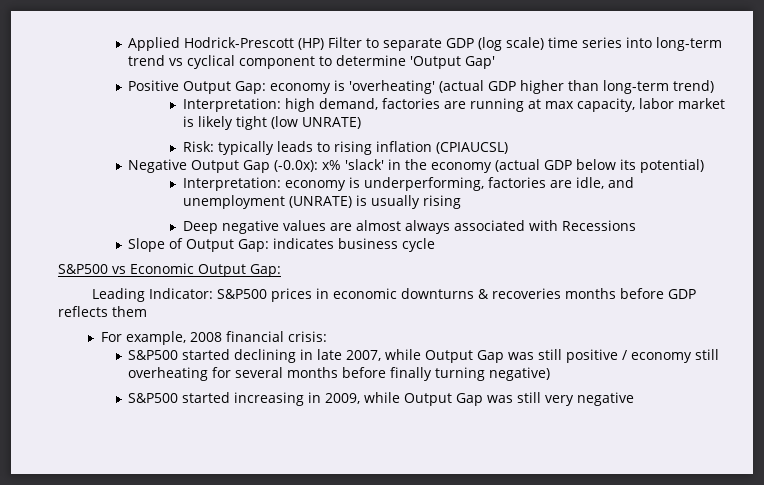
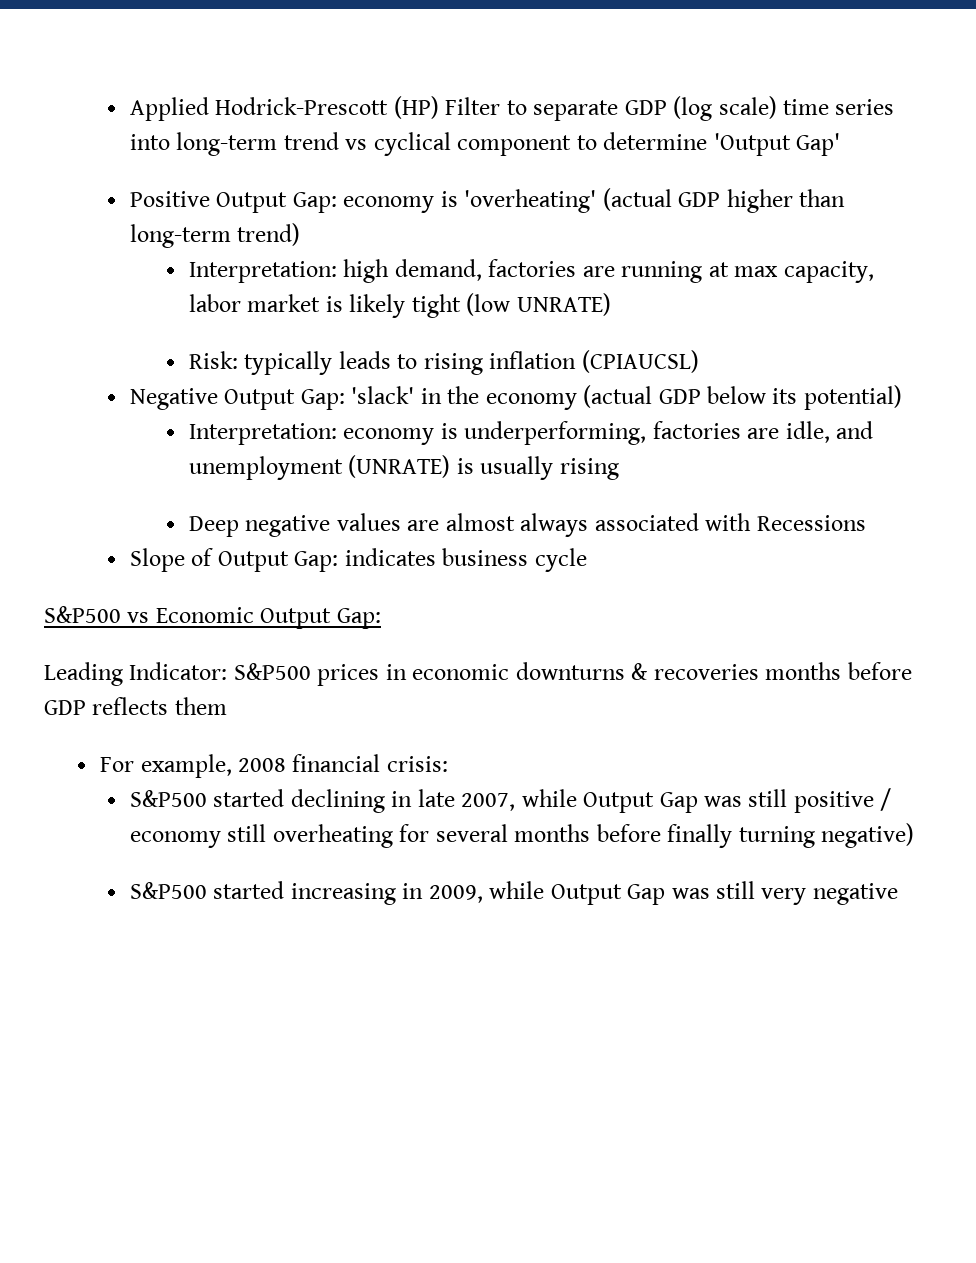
[243,160,342,173] Gap (-0.0x): x% -> [300,389,345,410] Gap:

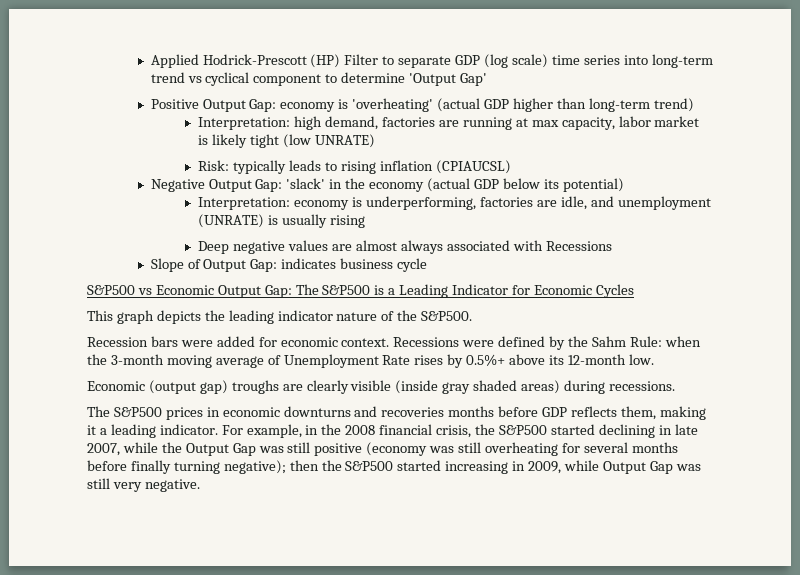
[44,662,228,686] // Leading Indicator: -> [295,284,634,298] [87,310,473,324] [87,336,701,350] [87,354,654,368] [87,380,675,394] [87,406,110,417] The S&P500 is a Leading Indicator for Economic Cycles // This graph depicts the leading indicator nature of the S&P500. // Recession bars were added for economic context. Recessions were defined by the Sahm Rule: when the 3-month moving average of Unemployment Rate rises by 0.5%+ above its 12-month low. // Economic (output gap) troughs are clearly visible (inside gray shaded areas) during recessions. // The
[631,663,649,680] & -> [354,406,378,417] and
[174,697,227,715] [100,754,448,778] them // For example, 2008 financial crisis: // -> [620,406,706,420] [87,424,496,438] them, making it a leading indicator. For example, in the 2008 financial crisis, the
(577, 798) none -> [161,442,182,453] the
[880,788,892,811] [129,831,221,848] / economy -> [366,442,455,456] (economy was
[820,823,914,848] negative) // -> [223,460,342,474] negative); then the
[812,883,898,905] negative -> [144,479,200,492] negative.

